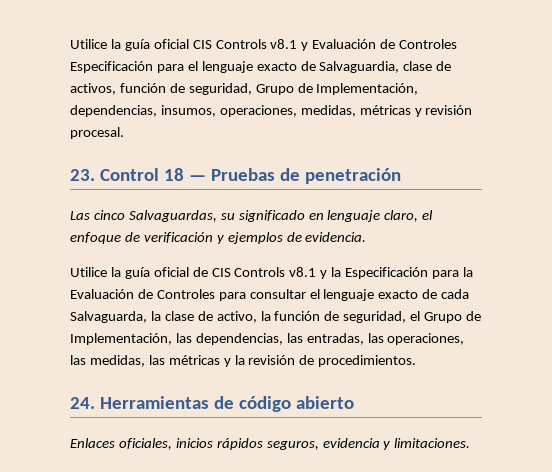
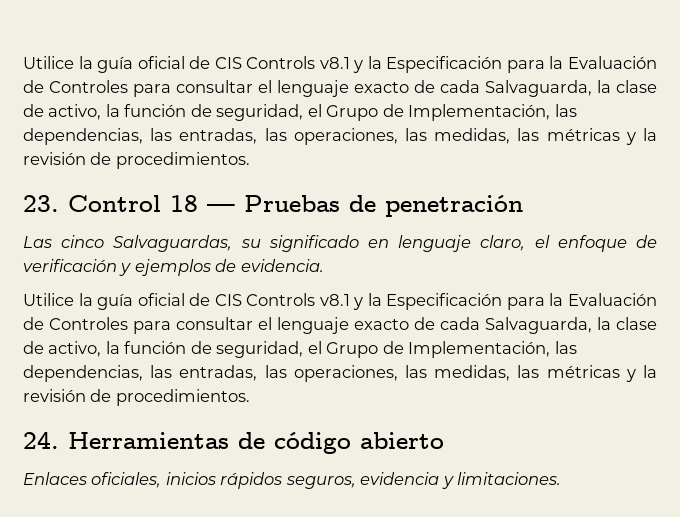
[70,39,458,51] [70,61,452,73] [70,83,419,95] [70,105,473,117] [70,127,124,139] Utilice la guía oficial CIS Controls v8.1 y Evaluación de Controles Especificación para el lenguaje exacto de Salvaguardia, clase de activos, función de seguridad, Grupo de Implementación, dependencias, insumos, operaciones, medidas, métricas y revisión procesal. -> [23,56,658,73] [23,80,657,97] [23,104,577,121] [23,128,658,145] [23,152,250,169] Utilice la guía oficial de CIS Controls v8.1 y la Especificación para la Evaluación de Controles para consultar el lenguaje exacto de cada Salvaguarda, la clase de activo, la función de seguridad, el Grupo de Implementación, las dependencias, las entradas, las operaciones, las medidas, las métricas y la revisión de procedimientos.

